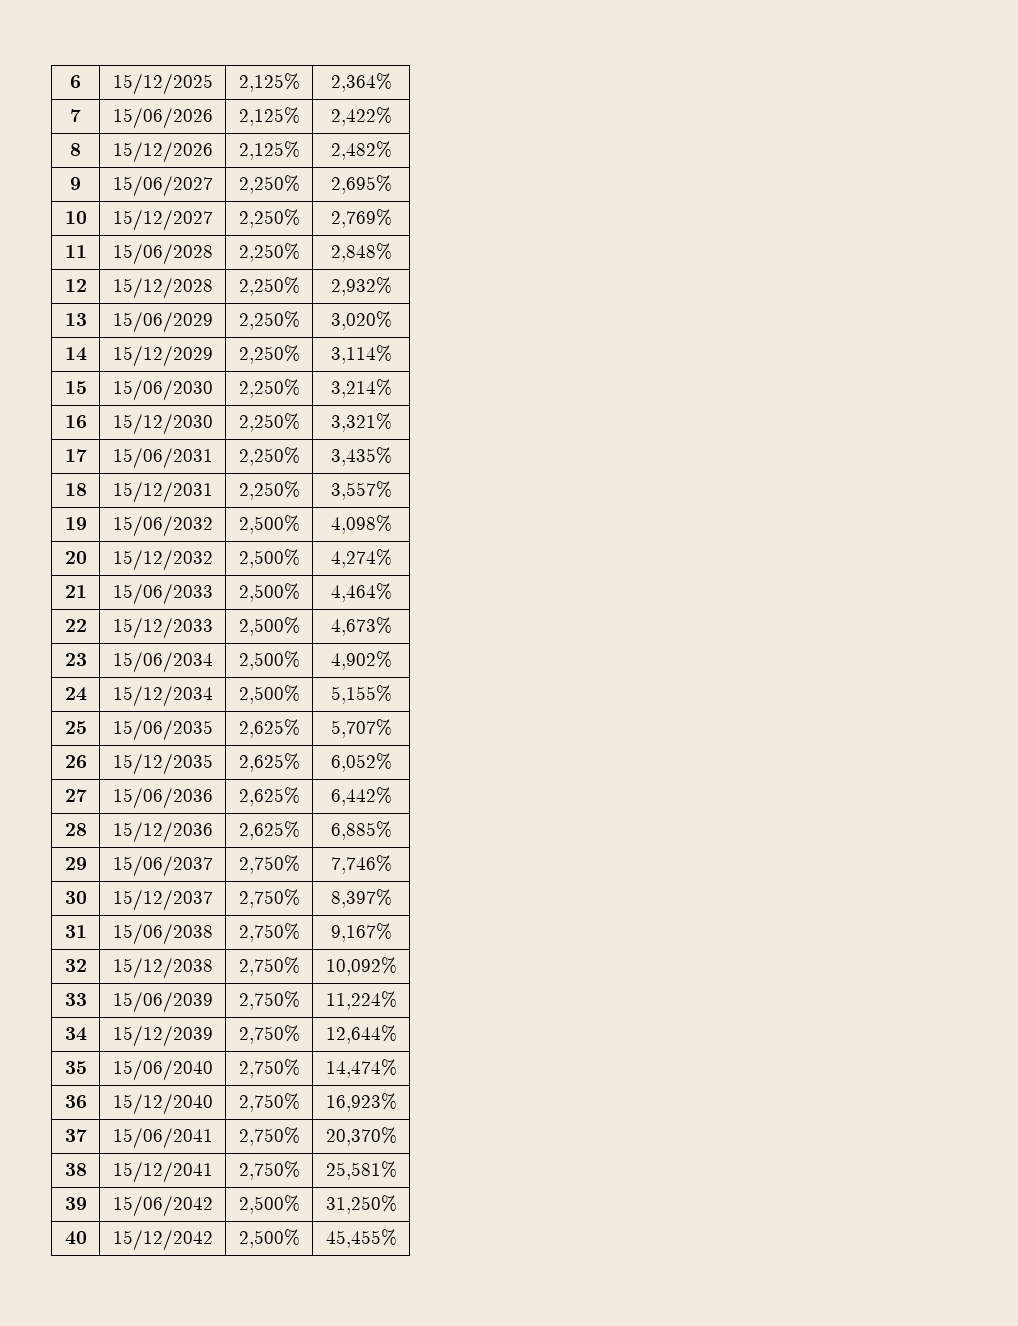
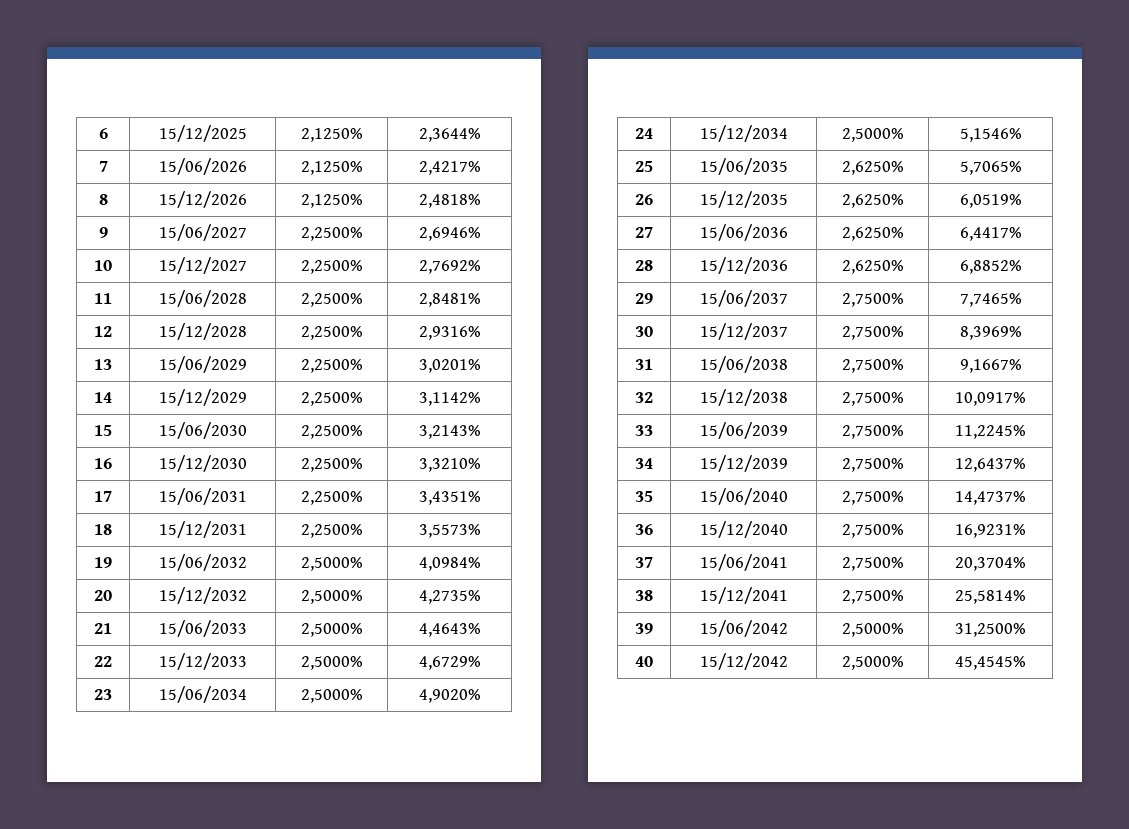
[238,73,300,92] [330,73,392,92] 2,125% | 2,364% -> [300,128,363,142] [418,128,481,142] 2,1250% | 2,3644%
[238,107,300,126] [330,107,392,126] 2,125% | 2,422% -> [300,161,363,175] [418,161,481,175] 2,1250% | 2,4217%
[238,141,300,160] [330,141,392,160] 2,125% | 2,482% -> [300,194,363,208] [418,194,481,208] 2,1250% | 2,4818%
[238,175,300,194] [330,175,392,194] 2,250% | 2,695% -> [300,227,363,241] [418,227,481,241] 2,2500% | 2,6946%
[238,209,300,228] [330,209,392,228] 2,250% | 2,769% -> [300,260,363,274] [418,260,481,274] 2,2500% | 2,7692%
[238,243,300,262] [330,243,392,262] 2,250% | 2,848% -> [300,293,363,307] [418,293,481,307] 2,2500% | 2,8481%
[238,277,300,296] [330,277,392,296] 2,250% | 2,932% -> [300,326,363,340] [418,326,481,340] 2,2500% | 2,9316%
[238,311,300,330] [330,311,392,330] 2,250% | 3,020% -> [300,359,363,373] [418,359,481,373] 2,2500% | 3,0201%
[238,345,300,364] [330,345,392,364] 2,250% | 3,114% -> [300,392,363,406] [418,392,481,406] 2,2500% | 3,1142%
[238,379,300,398] [330,379,392,398] 2,250% | 3,214% -> [300,425,363,439] [418,425,481,439] 2,2500% | 3,2143%
[238,413,300,432] [330,413,392,432] 2,250% | 3,321% -> [300,458,363,472] [418,458,481,472] 2,2500% | 3,3210%
[238,447,300,466] [330,447,392,466] 2,250% | 3,435% -> [300,491,363,505] [418,491,481,505] 2,2500% | 3,4351%
[238,481,300,500] [330,481,392,500] 2,250% | 3,557% -> [300,524,363,538] [418,524,481,538] 2,2500% | 3,5573%
[238,515,300,534] [330,515,392,534] 2,500% | 4,098% -> [300,557,363,571] [418,557,481,571] 2,5000% | 4,0984%
[238,549,300,568] [330,549,392,568] 2,500% | 4,274% -> [300,590,363,604] [418,590,481,604] 2,5000% | 4,2735%
[238,583,300,602] [330,583,392,602] 2,500% | 4,464% -> [300,623,363,637] [418,623,481,637] 2,5000% | 4,4643%
[238,617,300,636] [330,617,392,636] 2,500% | 4,673% -> [300,656,363,670] [418,656,481,670] 2,5000% | 4,6729%
[238,651,300,670] [330,651,392,670] 2,500% | 4,902% -> [300,689,363,703] [418,689,481,703] 2,5000% | 4,9020%
[238,685,300,704] [330,685,392,704] 2,500% | 5,155% -> [841,128,904,142] [959,128,1022,142] 2,5000% | 5,1546%
[238,719,300,738] [330,719,392,738] 2,625% | 5,707% -> [841,161,904,175] [959,161,1022,175] 2,6250% | 5,7065%
[238,753,300,772] [330,753,392,772] 2,625% | 6,052% -> [841,194,904,208] [959,194,1022,208] 2,6250% | 6,0519%
[238,787,300,806] [330,787,392,806] 2,625% | 6,442% -> [841,227,904,241] [959,227,1022,241] 2,6250% | 6,4417%
[238,821,300,840] [330,821,392,840] 2,625% | 6,885% -> [841,260,904,274] [959,260,1022,274] 2,6250% | 6,8852%
[238,855,300,874] [330,855,392,874] 2,750% | 7,746% -> [841,293,904,307] [959,293,1022,307] 2,7500% | 7,7465%
[238,889,300,908] [330,889,392,908] 2,750% | 8,397% -> [841,326,904,340] [959,326,1022,340] 2,7500% | 8,3969%
[238,923,300,942] [330,923,392,942] 2,750% | 9,167% -> [841,359,904,373] [959,359,1022,373] 2,7500% | 9,1667%
[238,957,300,976] [325,957,397,976] 2,750% | 10,092% -> [841,392,904,406] [955,392,1026,406] 2,7500% | 10,0917%
[238,991,300,1010] [325,991,397,1010] 2,750% | 11,224% -> [841,425,904,439] [955,425,1026,439] 2,7500% | 11,2245%
[238,1025,300,1044] [325,1025,397,1044] 2,750% | 12,644% -> [841,458,904,472] [955,458,1026,472] 2,7500% | 12,6437%
[238,1059,300,1078] [325,1059,397,1078] 2,750% | 14,474% -> [841,491,904,505] [955,491,1026,505] 2,7500% | 14,4737%
[238,1093,300,1112] [325,1093,397,1112] 2,750% | 16,923% -> [841,524,904,538] [955,524,1026,538] 2,7500% | 16,9231%
[238,1127,300,1146] [325,1127,397,1146] 2,750% | 20,370% -> [841,557,904,571] [955,557,1026,571] 2,7500% | 20,3704%
[238,1161,300,1180] [325,1161,397,1180] 2,750% | 25,581% -> [841,590,904,604] [955,590,1026,604] 2,7500% | 25,5814%
[238,1195,300,1214] [325,1195,397,1214] 2,500% | 31,250% -> [841,623,904,637] [955,623,1026,637] 2,5000% | 31,2500%
[238,1229,300,1248] [325,1229,397,1248] 2,500% | 45,455% -> [841,656,904,670] [955,656,1026,670] 2,5000% | 45,4545%

